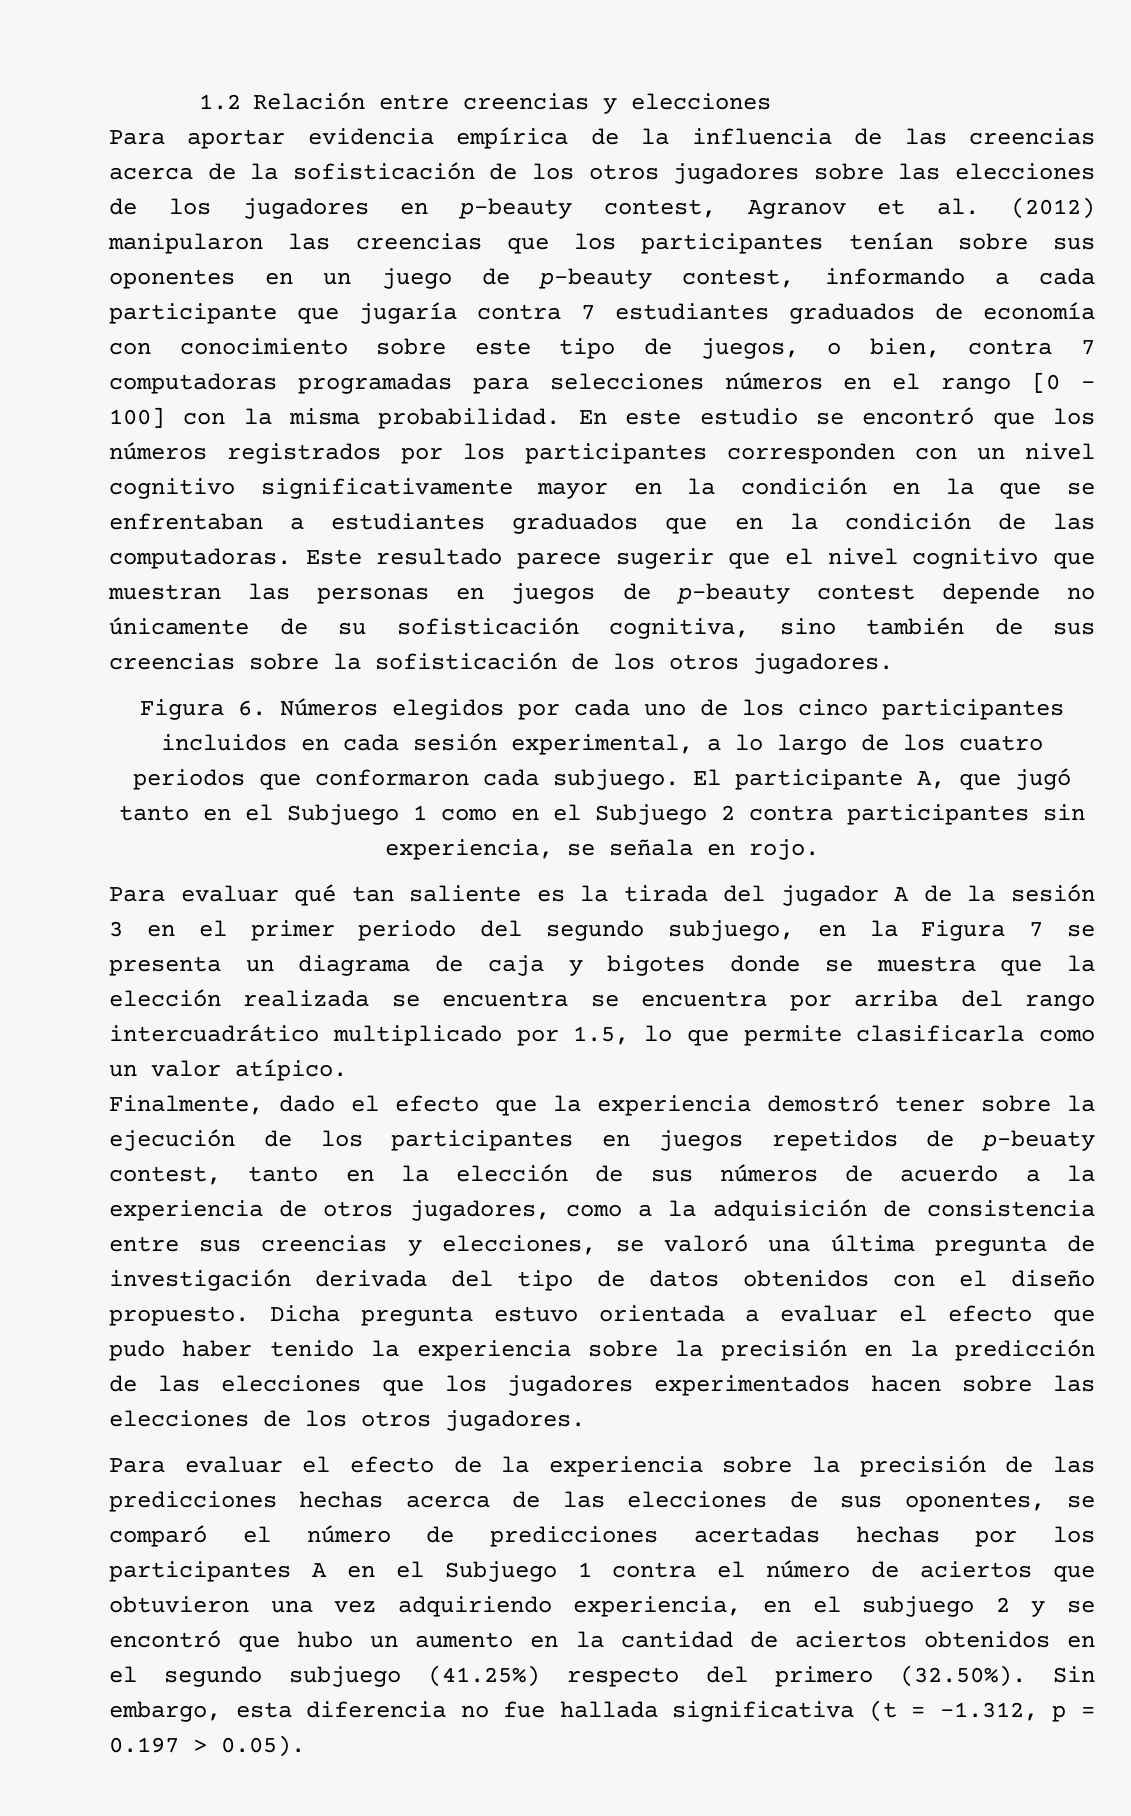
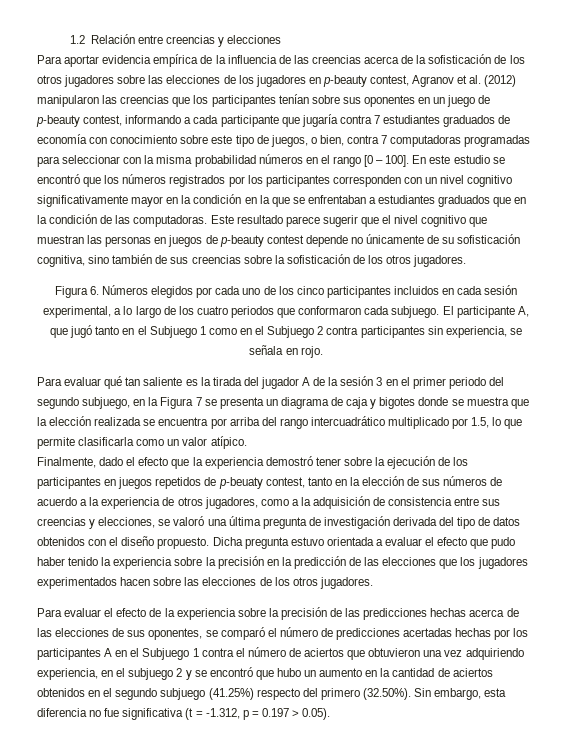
[549,373,704,390] selecciones -> [62,155,256,167] seleccionar con la misma probabilidad
[109,407,561,429] 100] con la misma probabilidad. -> [385,155,410,167] 100].
[590,991,768,1007] se encuentra -> (209, 421) none
[559,1701,658,1718] hallada -> (120, 712) none

